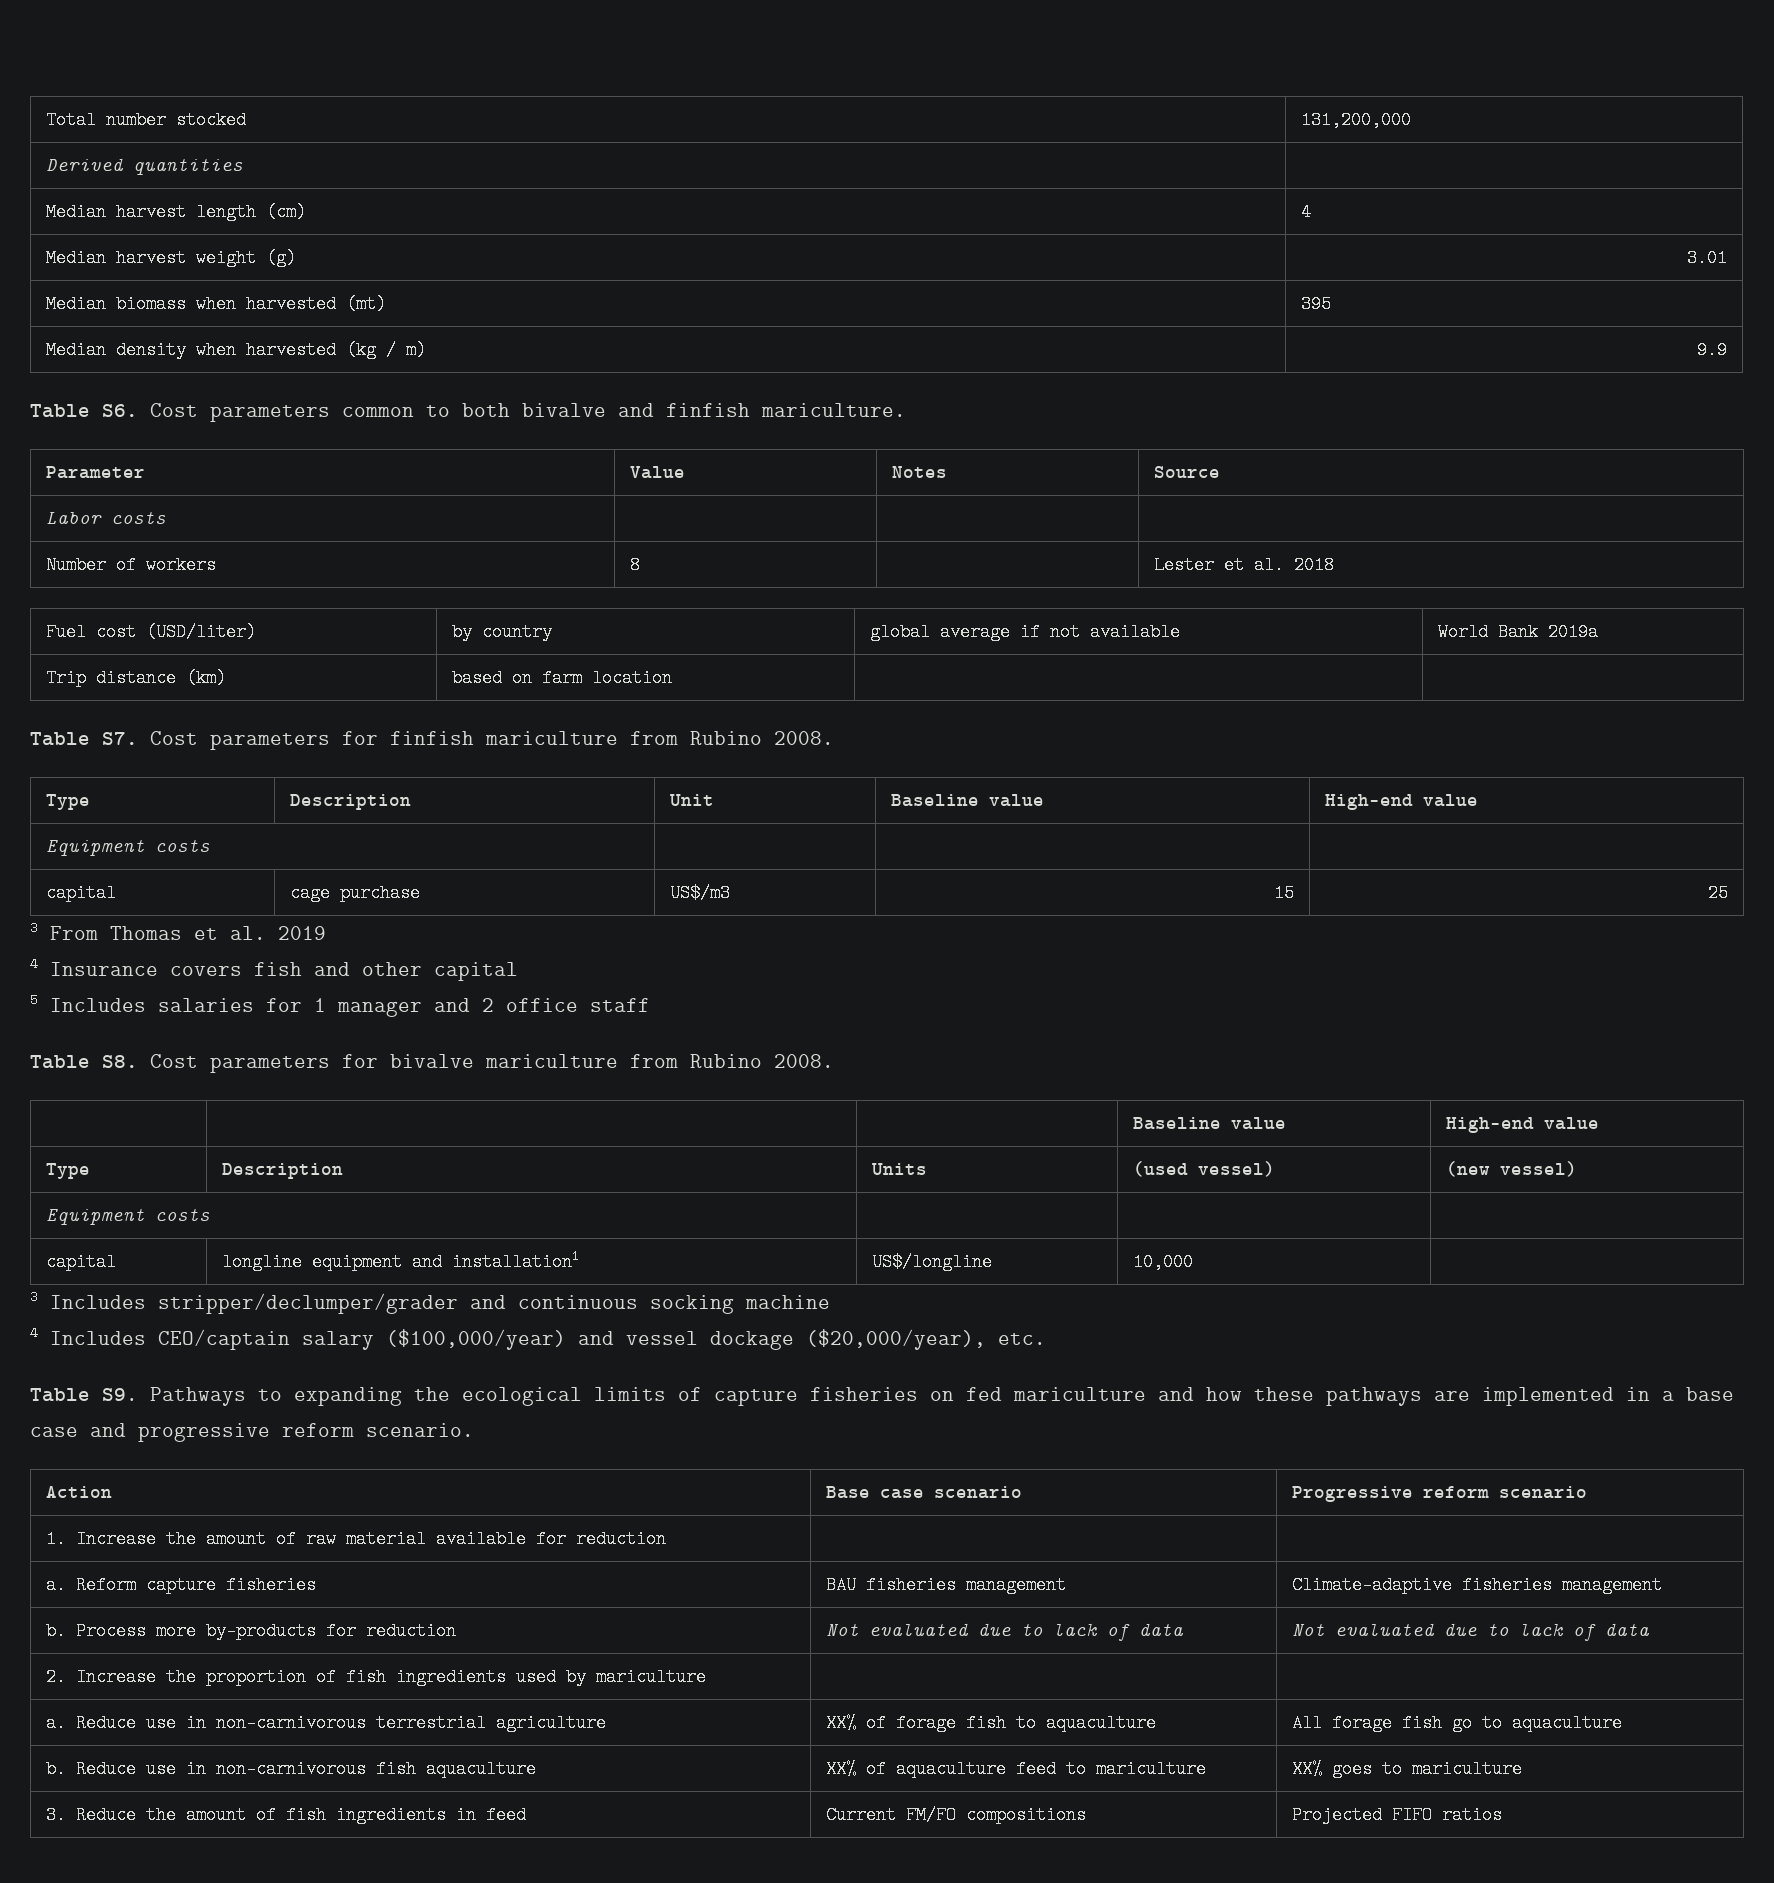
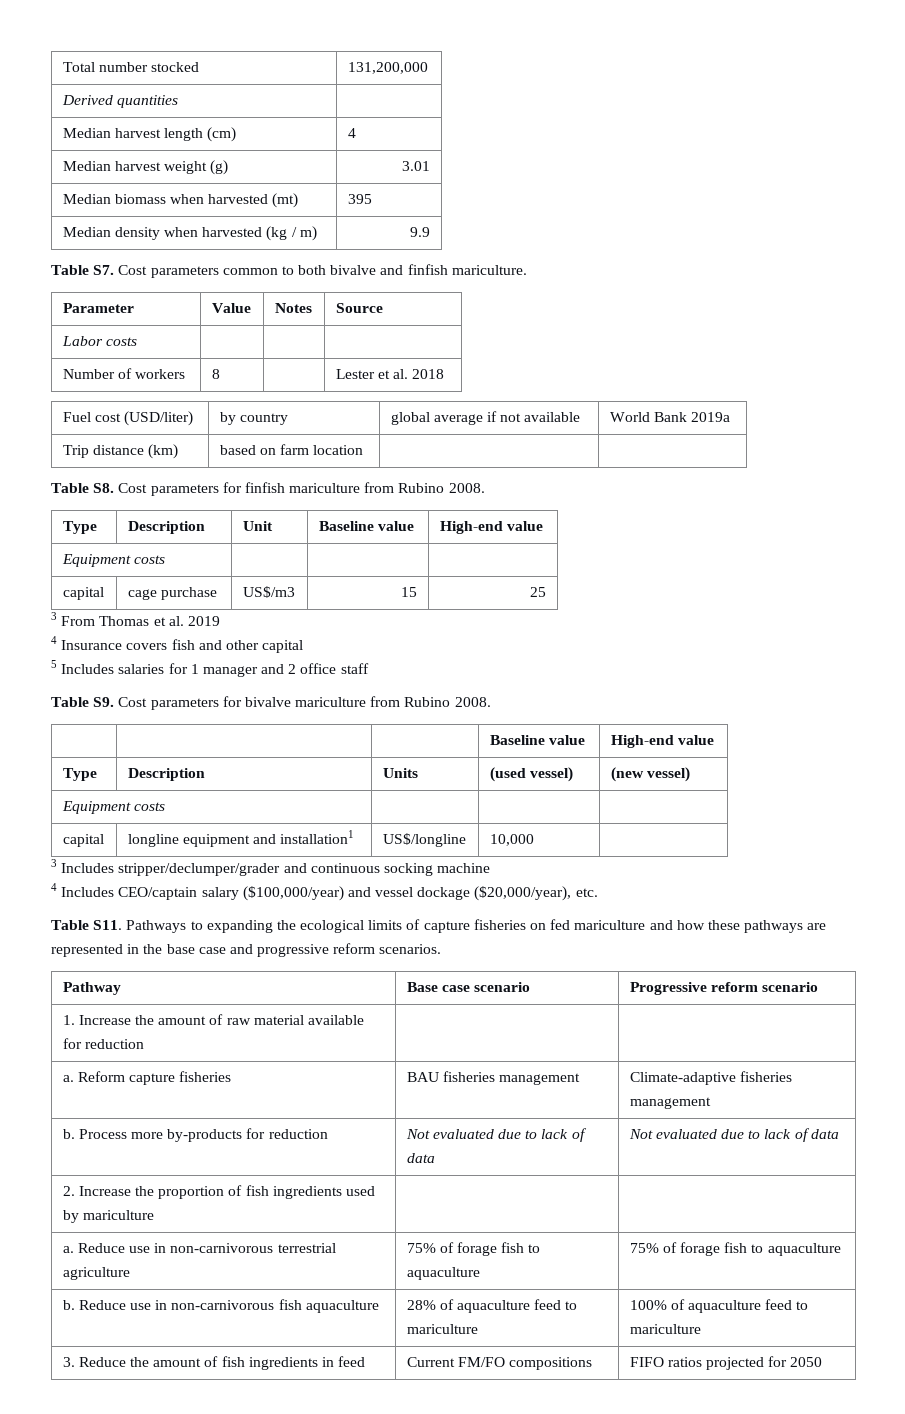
[102,404,138,417] S6. -> [93,265,115,275] S7.
[102,732,138,745] S7. -> [93,483,115,493] S8.
[102,1055,138,1068] S8. -> [93,697,115,707] S9.
[102,1388,138,1401] S9. -> [93,920,123,930] S11.
[1482,1387,1674,1406] implemented in a -> [51,944,163,957] represented in the
[366,1423,474,1437] [46,1486,113,1498] scenario. // Action -> [379,944,442,954] [62,982,121,995] scenarios. // Pathway
[826,1714,857,1732] XX% -> [406,1243,436,1253] 75%
[1292,1714,1473,1732] All forage fish go -> [629,1242,748,1256] 75% of forage fish
[826,1760,857,1778] XX% -> [406,1300,436,1310] 28%
[1292,1760,1373,1778] XX% goes -> [629,1299,793,1313] 100% of aquaculture feed
[1292,1806,1383,1824] Projected -> (593, 1363) none
(1503, 1815) none -> [706,1356,823,1370] projected for 2050

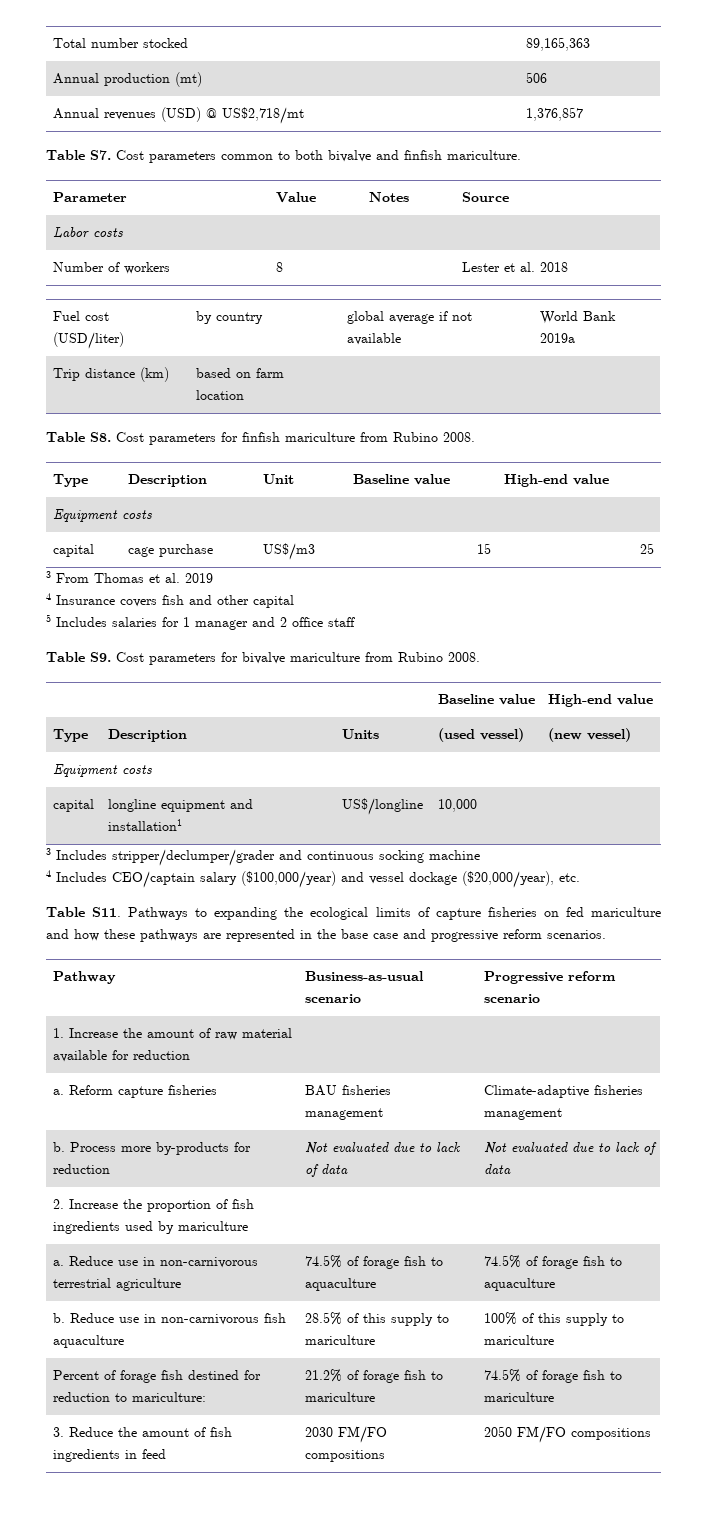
[347,62,428,74] [61,95,178,108] [62,127,237,142] [347,128,356,138] [62,160,229,175] [402,161,431,171] [62,193,299,208] [347,194,372,204] [62,226,317,241] [410,227,431,237] 131,200,000 // Derived quantities | // Median harvest length (cm) | 4 // Median harvest weight (g) | 3.01 // Median biomass when harvested (mt) | 395 // Median density when harvested (kg / m) | 9.9 -> [525,37,590,51] [52,72,202,87] [525,72,547,83] [52,107,304,124] [525,107,583,121] 89,165,363 // Annual production (mt) | 506 // Annual revenues (USD) @ US$2,718/mt | 1,376,857
[406,982,470,992] Base case -> [304,971,424,981] Business-as-usual
[406,1243,436,1253] 75% -> [304,1255,342,1268] 74.5%
[629,1243,659,1253] 75% -> [483,1255,521,1268] 74.5%
[406,1299,562,1313] 28% of aquaculture feed -> [304,1312,433,1326] 28.5% of this supply
[688,1299,793,1313] aquaculture feed -> [537,1313,624,1326] [483,1335,554,1345] [52,1370,261,1383] [52,1392,206,1402] [304,1369,443,1383] [304,1392,375,1402] [483,1369,605,1383] this supply to mariculture // Percent of forage fish destined for reduction to mariculture: | 21.2% of forage fish to mariculture | 74.5% of forage fish
[406,1357,455,1367] Current -> [304,1427,333,1437] 2030
[629,1356,823,1370] FIFO ratios projected for 2050 -> [483,1426,651,1443] 2050 FM/FO compositions

